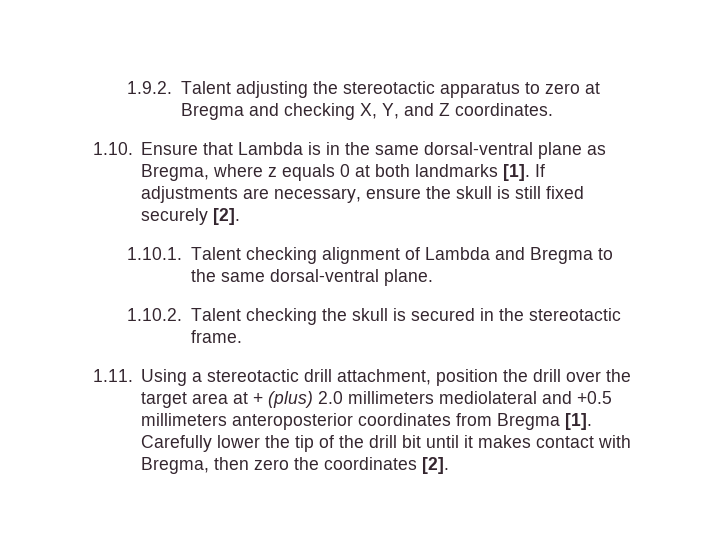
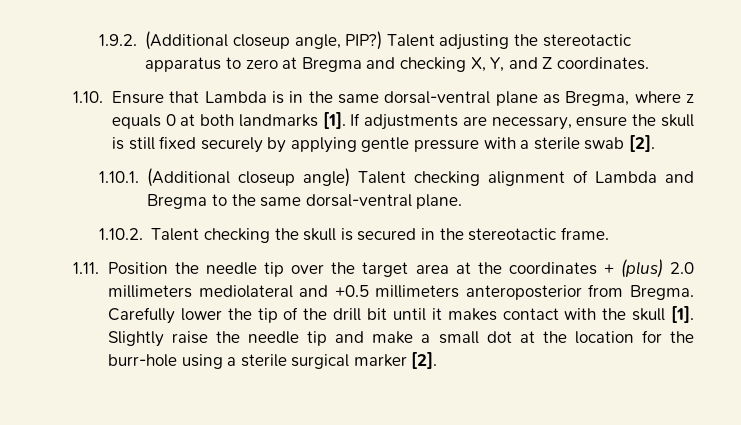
(173, 87) none -> [145,31,383,50] (Additional closeup angle, PIP?)
(209, 216) none -> [267,137,625,153] by applying gentle pressure with a sterile swab
(183, 253) none -> [147,168,351,187] (Additional closeup angle)
[141,369,562,386] Using a stereotactic drill attachment, position the drill -> [107,262,285,277] Position the needle tip
(249, 398) none -> [477,262,597,275] the coordinates
[358,413,593,430] coordinates from Bregma [1]. -> [588,284,694,300] from Bregma.
[141,457,418,474] Bregma, then zero the coordinates -> [602,306,695,323] [107,330,694,347] [107,354,407,369] the skull [1]. Slightly raise the needle tip and make a small dot at the location for the burr-hole using a sterile surgical marker

